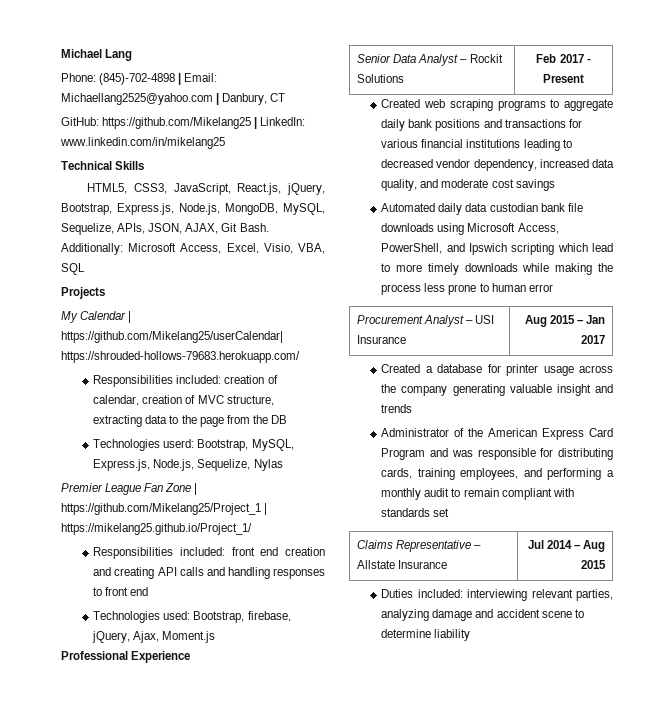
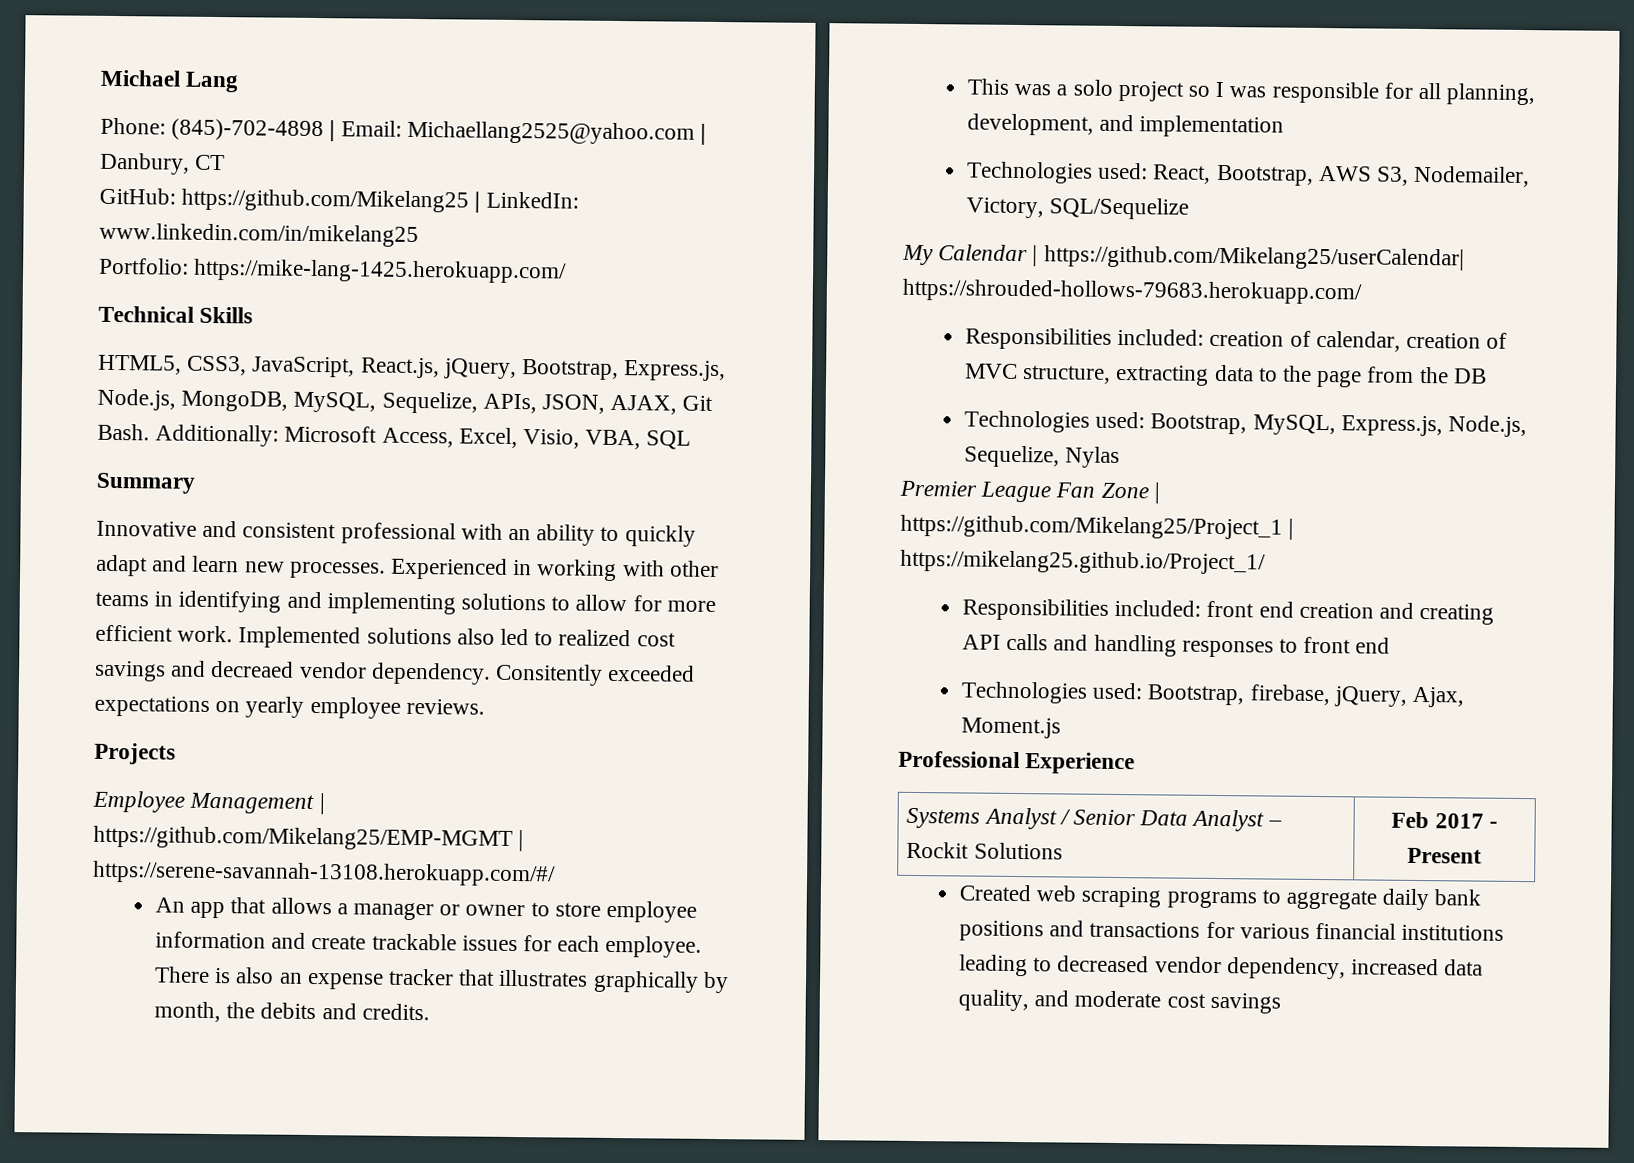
(225, 143) none -> [99,257,568,284] // Portfolio: https://mike-lang-1425.herokuapp.com/
[61,287,105,299] Projects -> [96,472,196,494] [96,520,696,547] [96,554,719,582] [95,590,716,615] [95,624,676,649] [94,660,696,686] [94,695,485,719] [94,742,176,765] [92,790,326,815] [93,825,525,852] [92,860,556,887] [155,897,698,923] [155,931,703,958] [154,966,729,994] [154,1001,430,1023] [967,78,1536,106] [967,113,1285,138] [966,161,1531,188] [966,197,1190,220] Summary // Innovative and consistent professional with an ability to quickly adapt and learn new processes. Experienced in working with other teams in identifying and implementing solutions to allow for more efficient work. Implemented solutions also led to realized cost savings and decreaed vendor dependency. Consitently exceeded expectations on yearly employee reviews. // Projects // Employee Management | https://github.com/Mikelang25/EMP-MGMT | https://serene-savannah-13108.herokuapp.com/#/ // An app that allows a manager or owner to store employee information and create trackable issues for each employee. There is also an expense tracker that illustrates graphically by month, the debits and credits. // This was a solo project so I was responsible for all planning, development, and implementation // Technologies used: React, Bootstrap, AWS S3, Nodemailer, Victory, SQL/Sequelize
[163,439,195,448] userd: -> [1095,411,1146,429] used:
(191, 657) none -> [906,807,1071,830] Systems Analyst /
[381,203,583,215] [381,223,559,235] [381,243,613,255] [381,263,613,275] [381,283,553,295] [357,315,495,327] [357,335,407,344] [524,315,605,327] [580,335,605,344] [381,364,613,376] [381,384,613,396] [381,404,413,413] [381,428,613,440] [381,448,613,460] [381,468,614,480] [381,488,574,500] [381,508,450,517] [357,540,482,552] [357,560,448,569] [527,540,605,552] [580,560,606,569] [381,589,613,601] [381,609,584,621] [381,629,471,641] // Automated daily data custodian bank file downloads using Microsoft Access, PowerShell, and Ipswich scripting which lead to more timely downloads while making the process less prone to human error // Procurement Analyst – USI Insurance | Aug 2015 – Jan 2017 // Created a database for printer usage across the company generating valuable insight and trends // Administrator of the American Express Card Program and was responsible for distributing cards, training employees, and performing a monthly audit to remain compliant with standards set // Claims Representative – Allstate Insurance | Jul 2014 – Aug 2015 // Duties included: interviewing relevant parties, analyzing damage and accident scene to determine liability -> (1281, 1003) none

